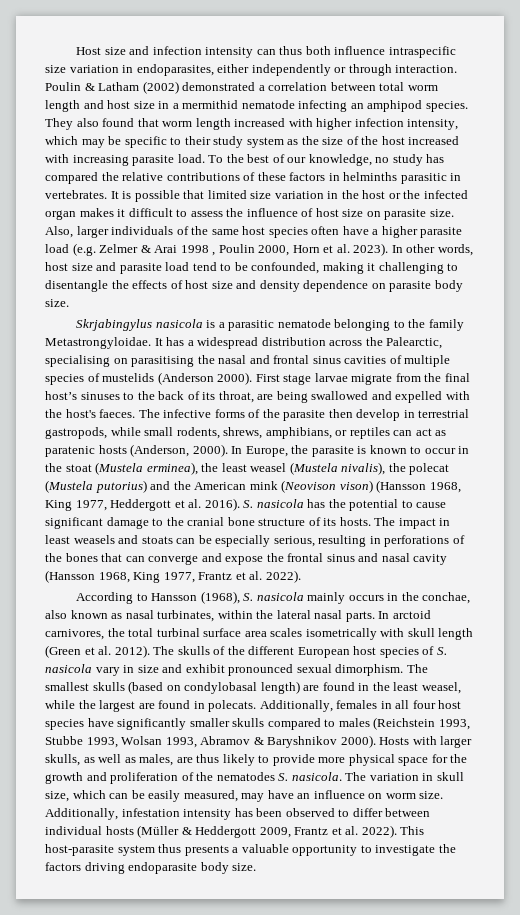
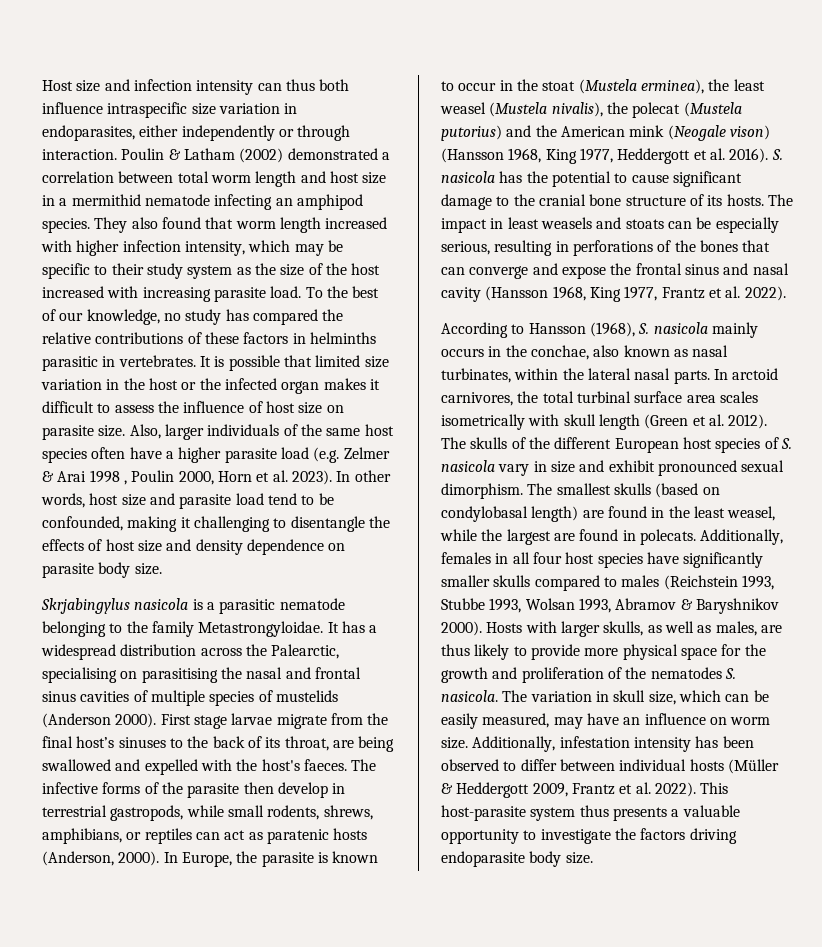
[281,480,337,493] (Neovison -> [667,125,726,141] (Neogale

